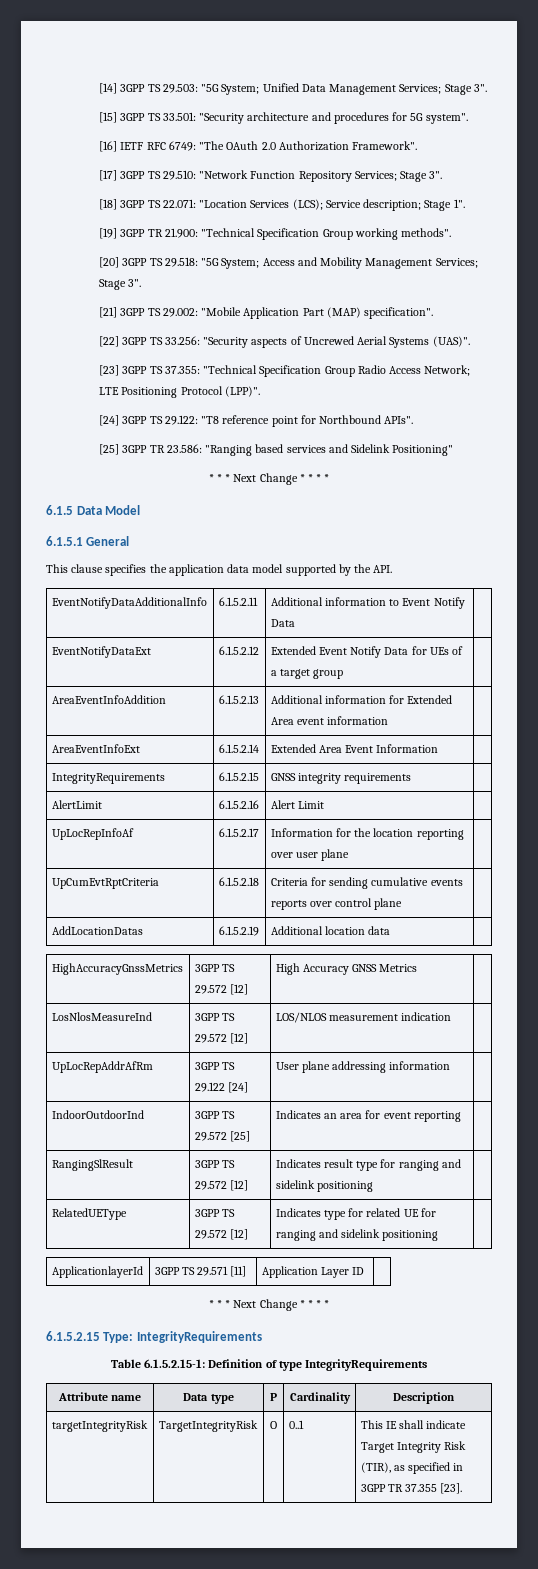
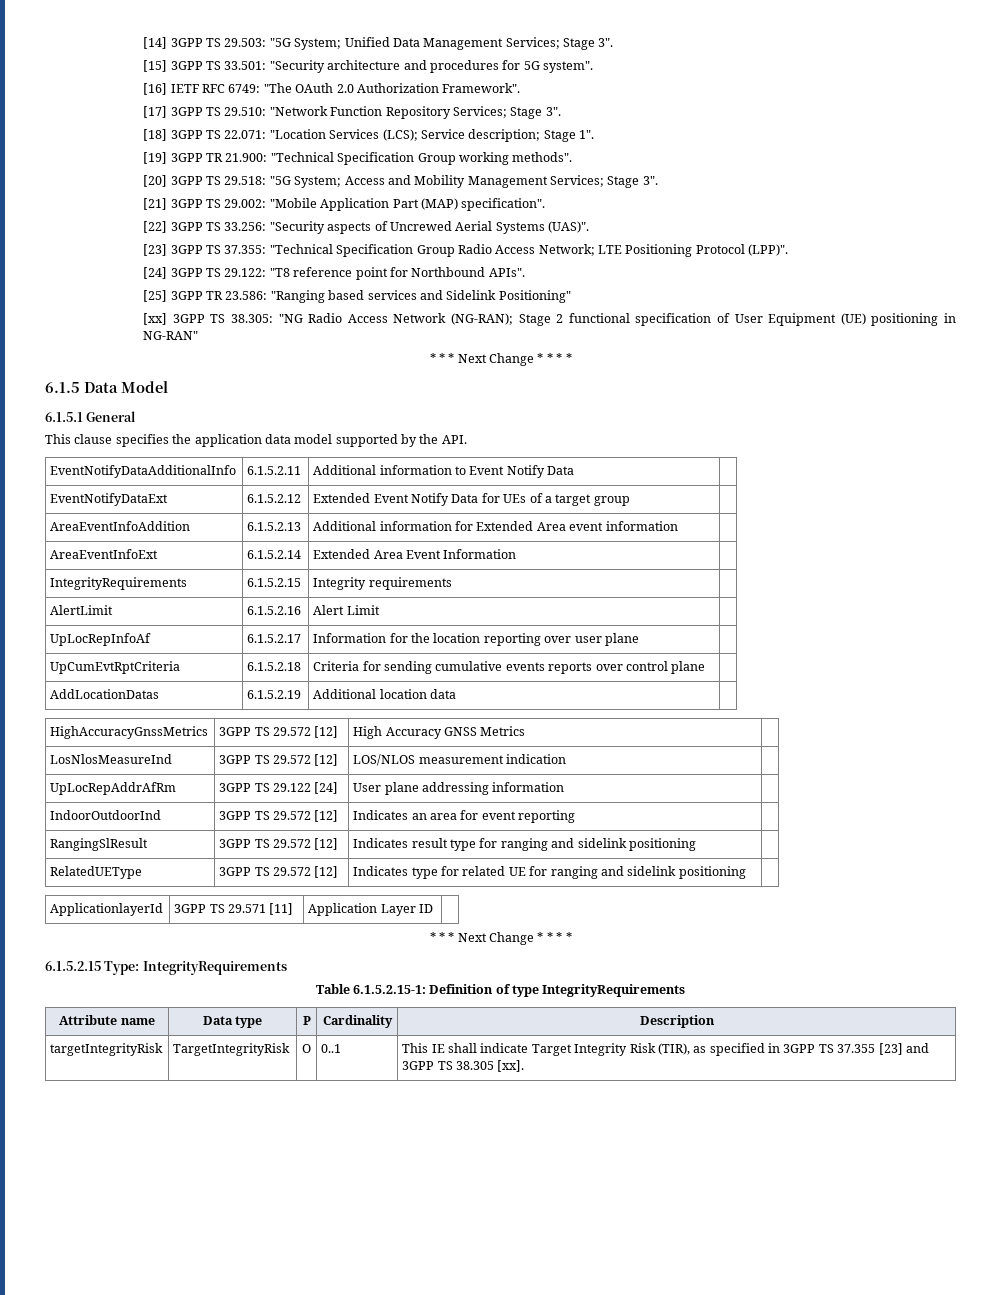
(454, 450) none -> [143,313,956,326] [143,331,199,340] // [xx] 3GPP TS 38.305: "NG Radio Access Network (NG-RAN); Stage 2 functional specification of User Equipment (UE) positioning in NG-RAN"
[270,773,341,784] GNSS integrity -> [313,577,367,590] Integrity
[229,1131,250,1142] [25] -> [314,810,339,822] [12]
[387,1483,463,1494] TR 37.355 [23]. -> [818,1043,929,1055] [402,1060,525,1072] TS 37.355 [23] and 3GPP TS 38.305 [xx].

